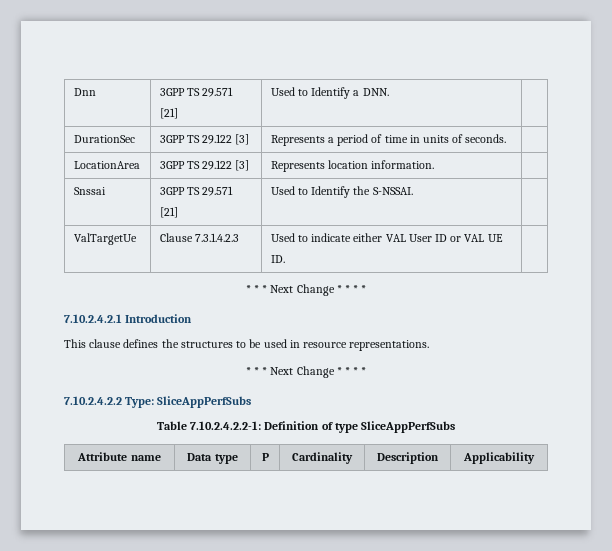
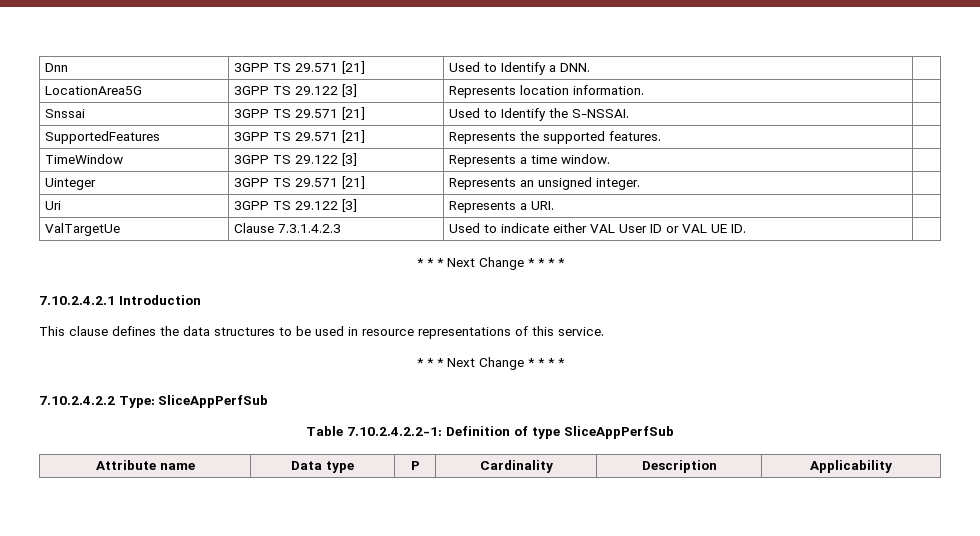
[73,135,135,143] [159,134,250,145] [270,134,507,146] [73,161,140,169] DurationSec | 3GPP TS 29.122 [3] | Represents a period of time in units of seconds. | // LocationArea -> [45,86,143,95] LocationArea5G
(413, 191) none -> [45,131,161,144] [234,130,366,143] [449,131,662,144] [45,154,124,164] [234,153,358,166] [449,154,611,167] [45,178,97,190] [234,176,366,189] [449,177,641,190] [45,201,62,210] [234,199,358,212] [449,201,555,213] // SupportedFeatures | 3GPP TS 29.571 [21] | Represents the supported features. | // TimeWindow | 3GPP TS 29.122 [3] | Represents a time window. | // Uinteger | 3GPP TS 29.571 [21] | Represents an unsigned integer. | // Uri | 3GPP TS 29.122 [3] | Represents a URI. |
(179, 343) none -> [183,326,210,336] data
[349,340,430,351] representations. -> [418,326,604,339] representations of this service.
[157,396,252,408] SliceAppPerfSubs -> [158,395,269,408] SliceAppPerfSub
[361,421,456,433] SliceAppPerfSubs -> [564,426,674,439] SliceAppPerfSub

